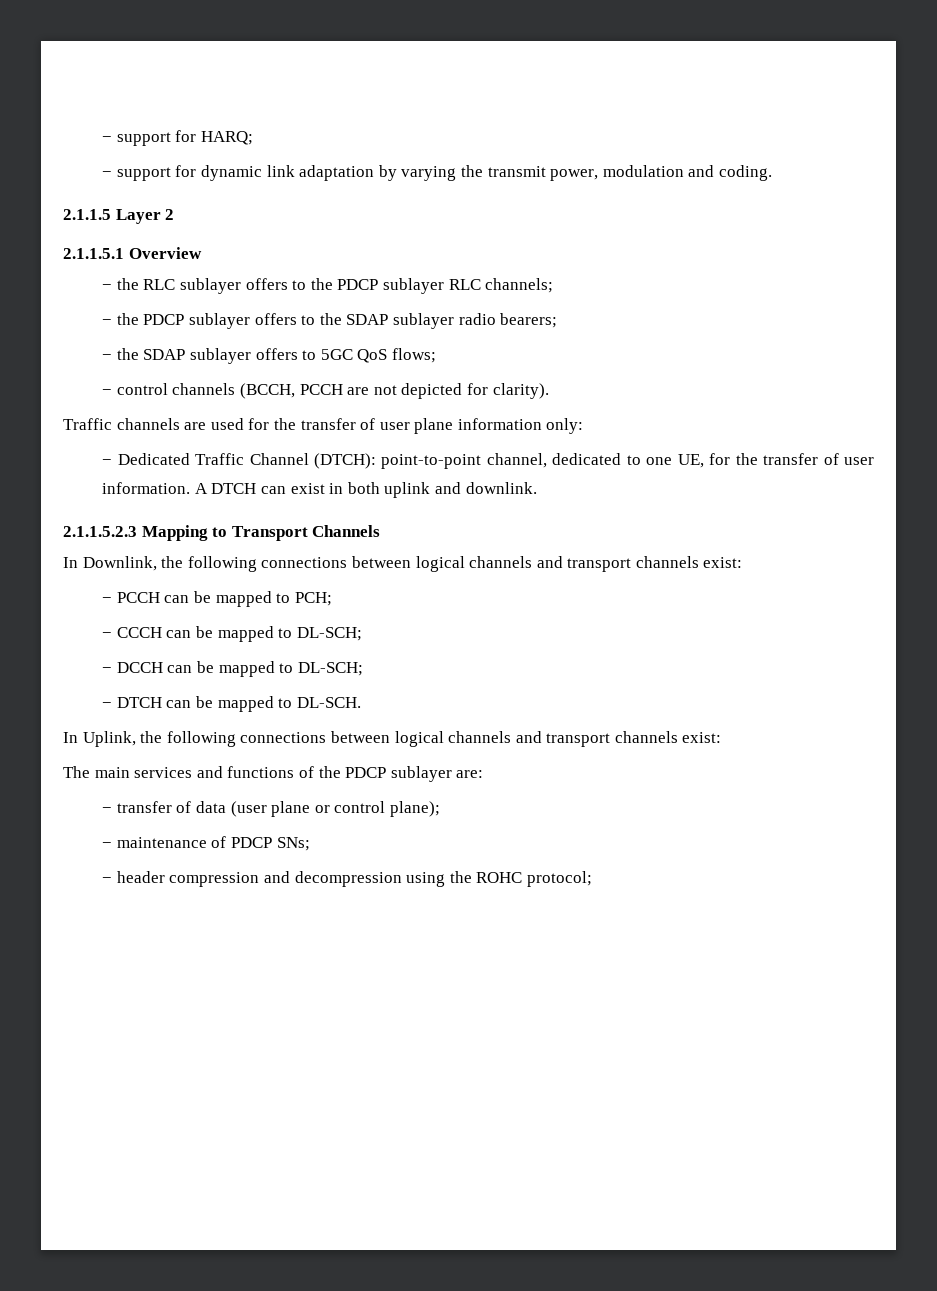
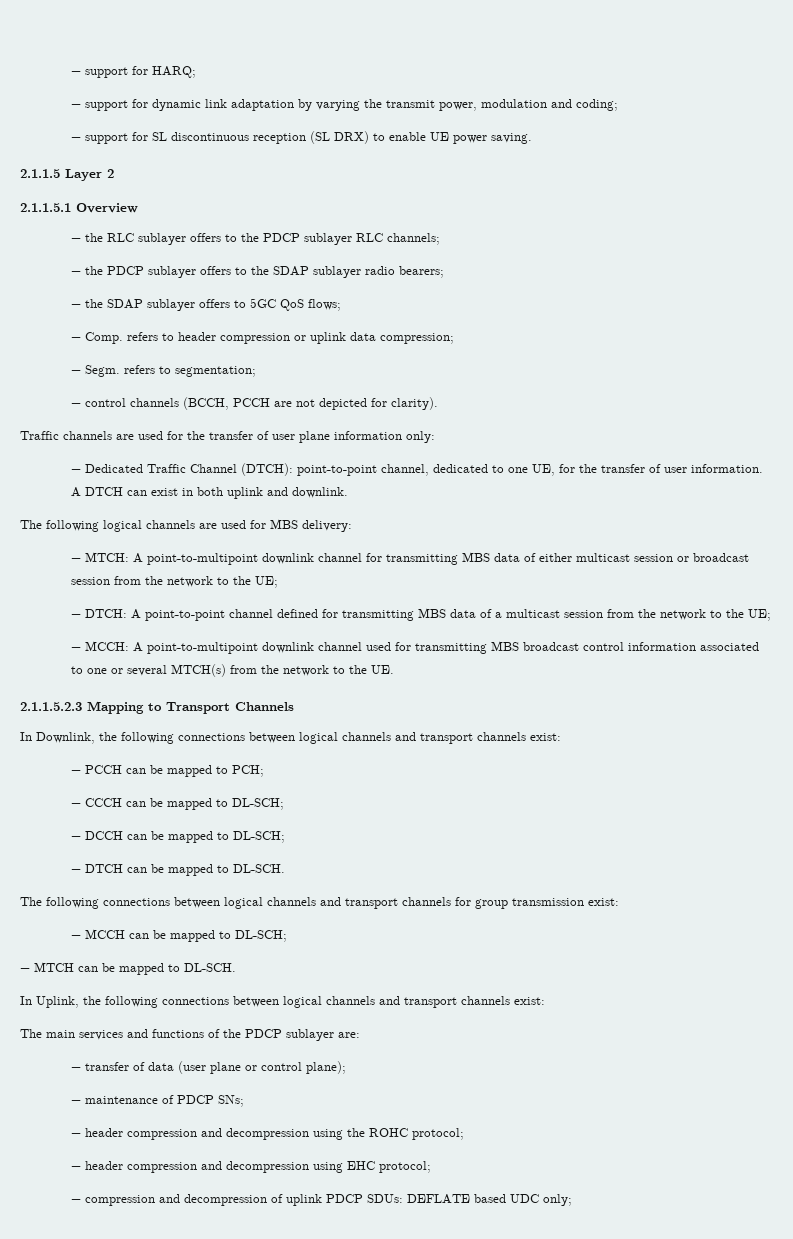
[718,165,772,181] coding. -> [575,99,618,111] [70,131,532,144] coding; // − support for SL discontinuous reception (SL DRX) to enable UE power saving.
(436, 355) none -> [70,332,454,344] [70,365,256,377] // − Comp. refers to header compression or uplink data compression; // − Segm. refers to segmentation;
(537, 488) none -> [20,519,352,532] [70,552,749,565] [70,576,278,588] [70,608,771,621] [70,641,759,654] [70,664,394,677] // The following logical channels are used for MBS delivery: // − MTCH: A point-to-multipoint downlink channel for transmitting MBS data of either multicast session or broadcast session from the network to the UE; // − DTCH: A point-to-point channel defined for transmitting MBS data of a multicast session from the network to the UE; // − MCCH: A point-to-multipoint downlink channel used for transmitting MBS broadcast control information associated to one or several MTCH(s) from the network to the UE.
(361, 702) none -> [20,897,619,909] [70,929,287,942] [20,962,236,975] // The following connections between logical channels and transport channels for group transmission exist: // − MCCH can be mapped to DL-SCH; // − MTCH can be mapped to DL-SCH.
(592, 879) none -> [70,1161,431,1173] [70,1194,572,1206] // − header compression and decompression using EHC protocol; // − compression and decompression of uplink PDCP SDUs: DEFLATE based UDC only;

